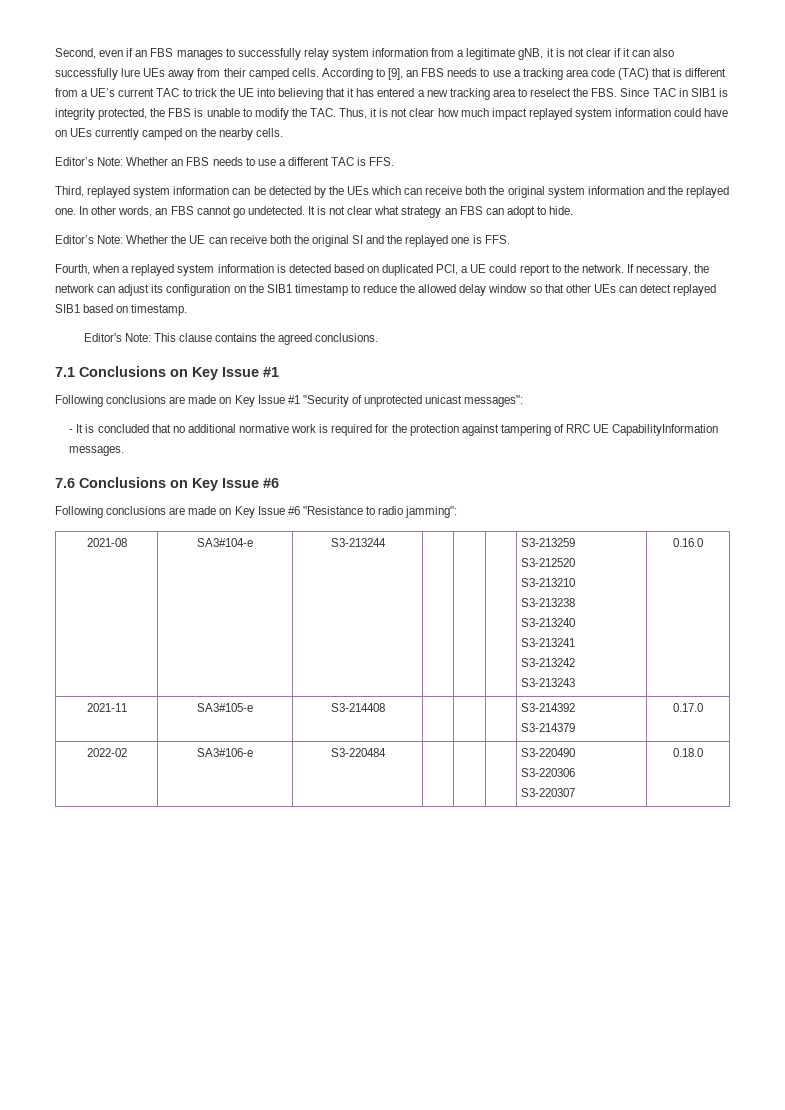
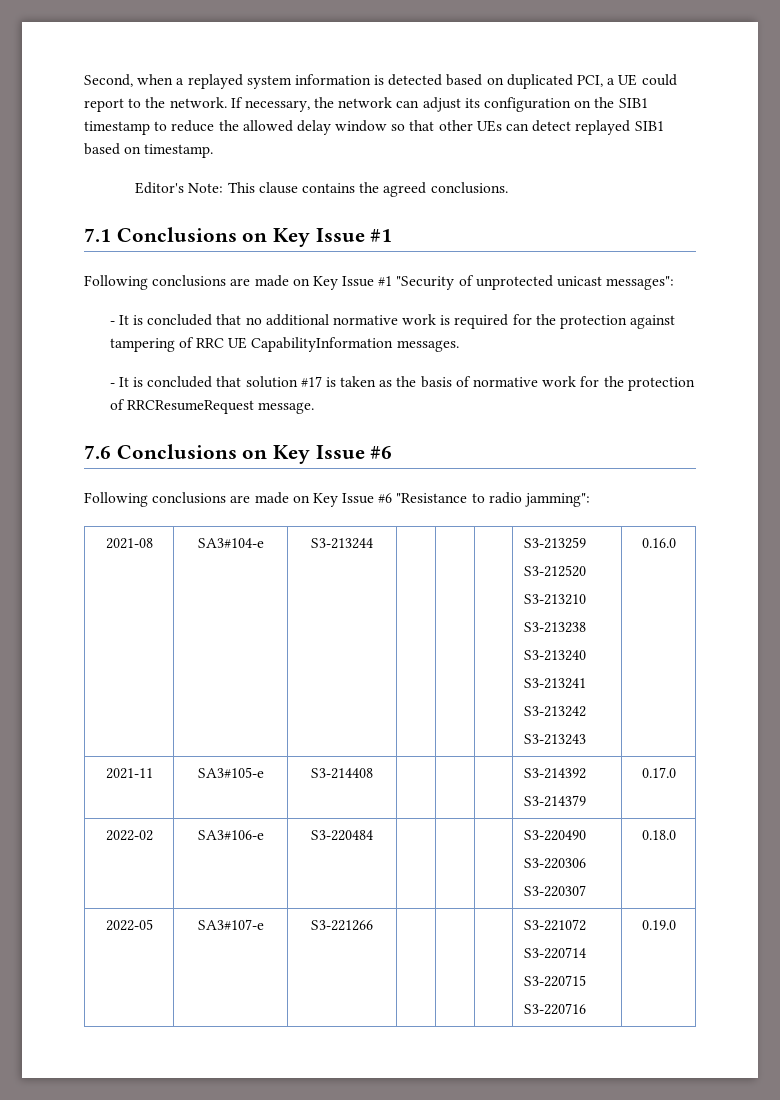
[99,48,675,60] [55,68,727,80] [55,88,728,100] [55,108,729,120] [55,128,283,140] [55,157,395,166] [55,186,730,198] [55,206,574,218] [55,235,510,247] [55,264,90,275] even if an FBS manages to successfully relay system information from a legitimate gNB, it is not clear if it can also successfully lure UEs away from their camped cells. According to [9], an FBS needs to use a tracking area code (TAC) that is different from a UE’s current TAC to trick the UE into believing that it has entered a new tracking area to reselect the FBS. Since TAC in SIB1 is integrity protected, the FBS is unable to modify the TAC. Thus, it is not clear how much impact replayed system information could have on UEs currently camped on the nearby cells. // Editor’s Note: Whether an FBS needs to use a different TAC is FFS. // Third, replayed system information can be detected by the UEs which can receive both the original system information and the replayed one. In other words, an FBS cannot go undetected. It is not clear what strategy an FBS can adopt to hide. // Editor’s Note: Whether the UE can receive both the original SI and the replayed one is FFS. // Fourth, -> (133, 80) none
(125, 451) none -> [109,376,695,391] [109,399,314,414] // - It is concluded that solution #17 is taken as the basis of normative work for the protection of RRCResumeRequest message.
(703, 752) none -> [105,919,153,931] [197,919,264,930] [311,920,373,931] [523,919,586,931] [523,947,586,959] [523,975,586,987] [523,1003,586,1015] [641,920,676,930] // 2022-05 | SA3#107-e | S3-221266 | | | | S3-221072 // S3-220714 // S3-220715 // S3-220716 | 0.19.0

